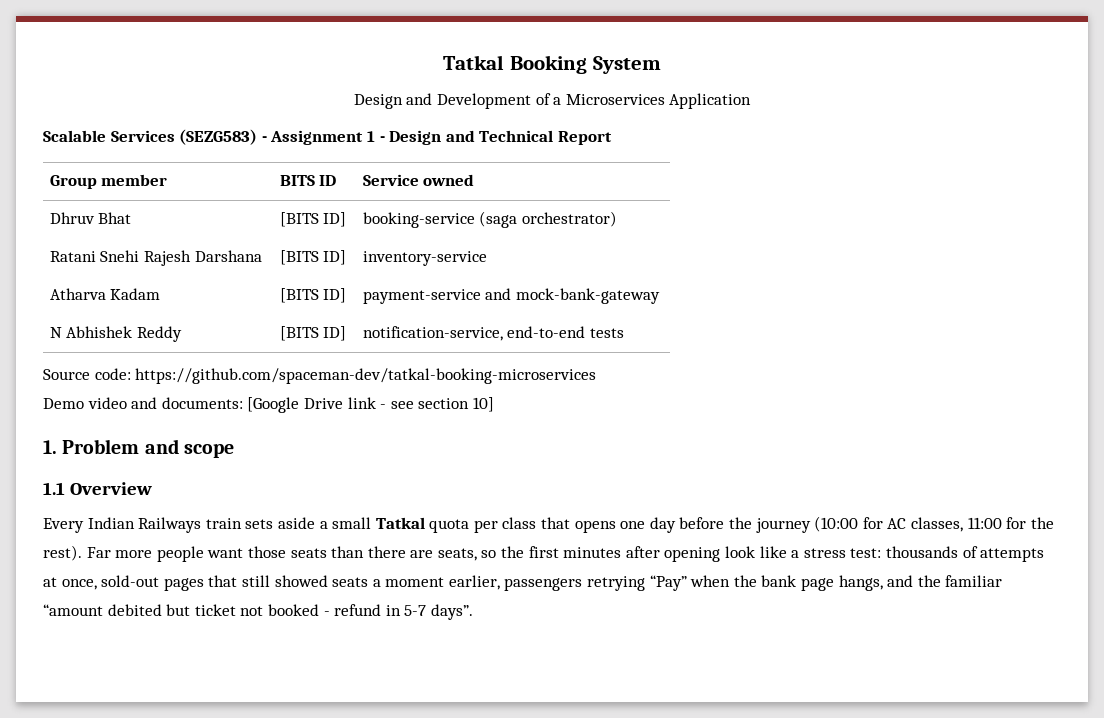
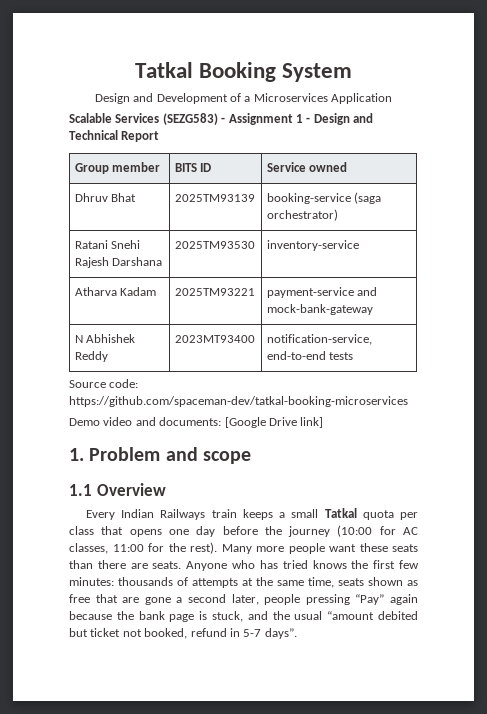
[279,212,347,227] [BITS ID] -> [174,194,255,202] 2025TM93139
[279,250,347,265] [BITS ID] -> [174,241,255,249] 2025TM93530
[279,288,347,303] [BITS ID] -> [174,288,255,296] 2025TM93221
[279,326,347,341] [BITS ID] -> [174,335,255,343] 2023MT93400
[347,397,494,412] link - see section 10] -> [300,417,324,428] link]
[245,517,315,529] sets aside -> [242,509,273,520] keeps
[86,547,111,558] Far -> [221,544,252,554] Many
[247,546,286,558] those -> [359,543,388,552] these
[437,546,1045,562] [43,575,731,591] seats, so the first minutes after opening look like a stress test: thousands of attempts at once, sold-out pages that still showed seats a moment earlier, passengers retrying “Pay” when -> [152,560,419,571] [69,577,418,588] [69,594,418,605] [69,611,112,620] seats. Anyone who has tried knows the first few minutes: thousands of attempts at the same time, seats shown as free that are gone a second later, people pressing “Pay” again because
[838,575,883,591] hangs, -> [199,611,243,622] is stuck,
[945,575,1003,587] familiar -> [294,611,323,620] usual
[267,604,330,616] booked - -> [144,628,188,639] booked,

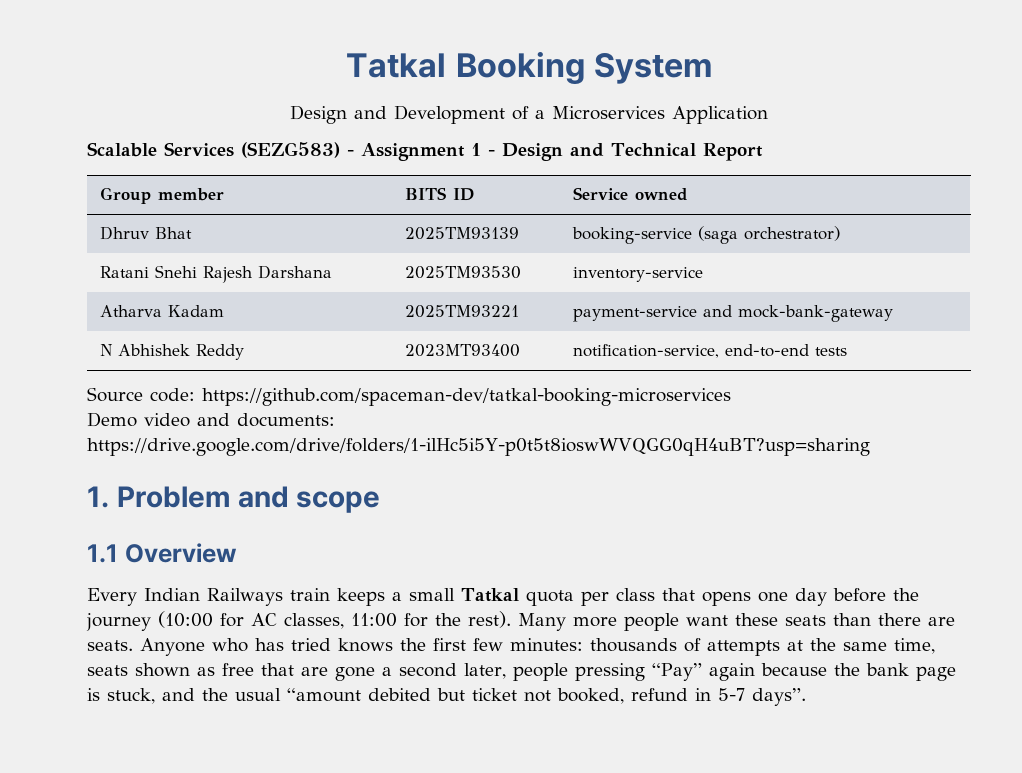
[224,417,324,428] [Google Drive link] -> [87,438,870,456] https://drive.google.com/drive/folders/1-ilHc5i5Y-p0t5t8ioswWVQGG0qH4uBT?usp=sharing

